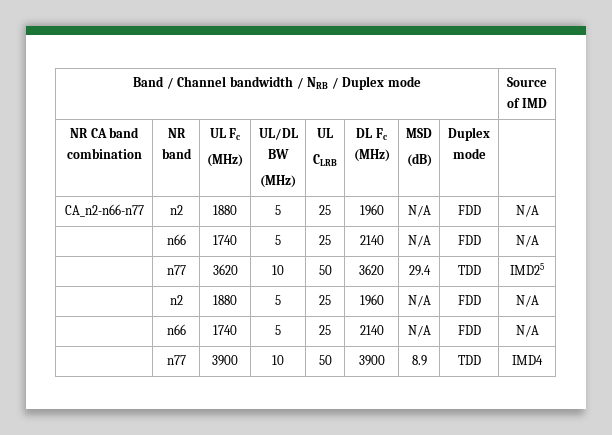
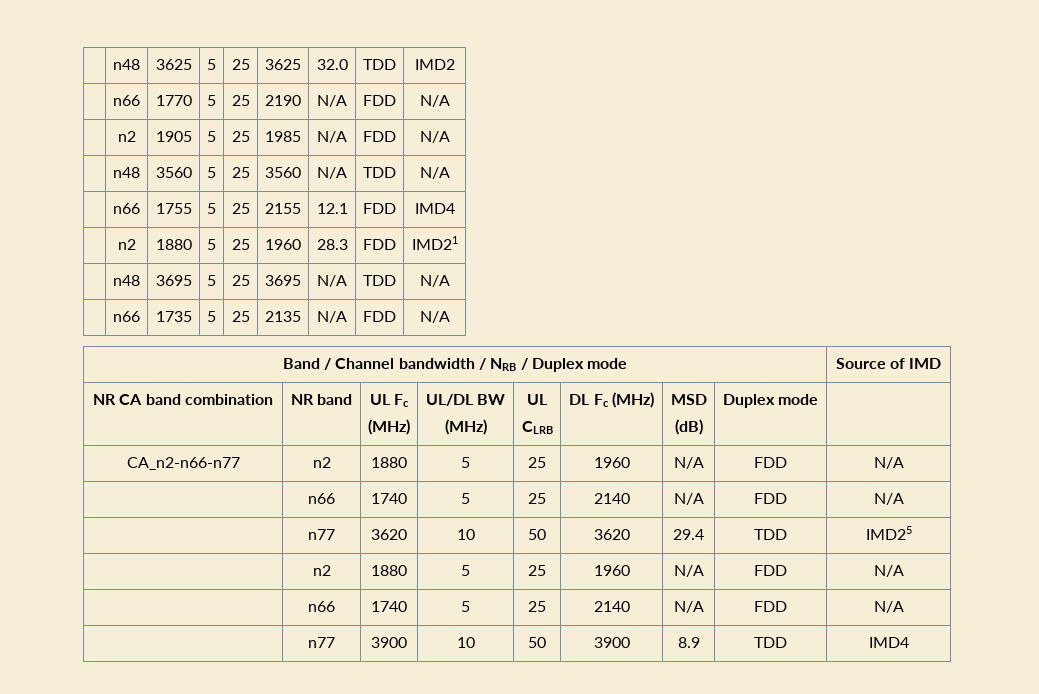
(133, 81) none -> [113,59,140,70] [155,59,192,70] [207,59,216,70] [231,59,250,70] [265,59,301,70] [316,59,348,70] [363,59,396,70] [414,59,455,70] [113,95,140,106] [155,95,192,106] [207,95,216,106] [231,95,250,106] [265,95,301,106] [317,95,347,107] [363,95,396,106] [419,95,450,107] [117,131,136,142] [155,131,192,142] [207,131,216,142] [231,131,250,142] [265,131,301,142] [317,131,347,143] [363,131,396,142] [419,131,450,143] [113,167,140,178] [155,167,192,178] [207,167,216,178] [231,167,250,178] [265,167,301,178] [317,167,347,179] [363,167,396,178] [419,167,450,179] [113,203,140,214] [155,203,192,214] [207,203,216,214] [231,203,250,214] [265,203,301,214] [316,203,348,214] [363,203,396,214] [414,203,455,214] [117,239,136,250] [155,239,192,250] [207,239,216,250] [231,239,250,250] [265,239,301,250] [316,239,348,250] [363,239,396,250] [411,236,458,250] [113,275,140,286] [155,275,192,286] [207,275,216,286] [231,275,250,286] [265,275,301,286] [317,275,347,287] [363,275,396,286] [419,275,450,287] [113,311,140,322] [155,311,192,322] [207,311,216,322] [231,311,250,322] [265,311,301,322] [317,311,347,323] [363,311,396,322] [419,311,450,323] | n48 | 3625 | 5 | 25 | 3625 | 32.0 | TDD | IMD2 // | n66 | 1770 | 5 | 25 | 2190 | N/A | FDD | N/A // | n2 | 1905 | 5 | 25 | 1985 | N/A | FDD | N/A // | n48 | 3560 | 5 | 25 | 3560 | N/A | TDD | N/A // | n66 | 1755 | 5 | 25 | 2155 | 12.1 | FDD | IMD4 // | n2 | 1880 | 5 | 25 | 1960 | 28.3 | FDD | IMD21 // | n48 | 3695 | 5 | 25 | 3695 | N/A | TDD | N/A // | n66 | 1735 | 5 | 25 | 2135 | N/A | FDD | N/A //

